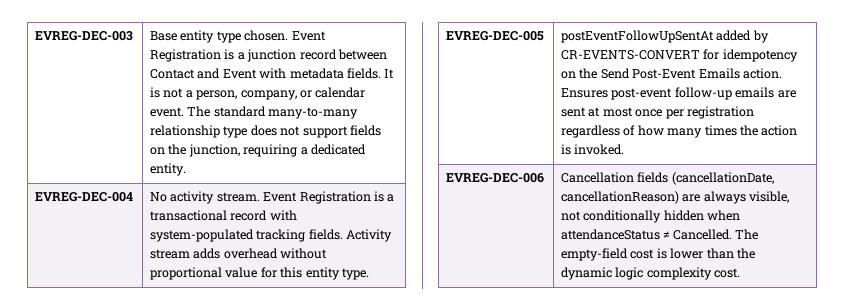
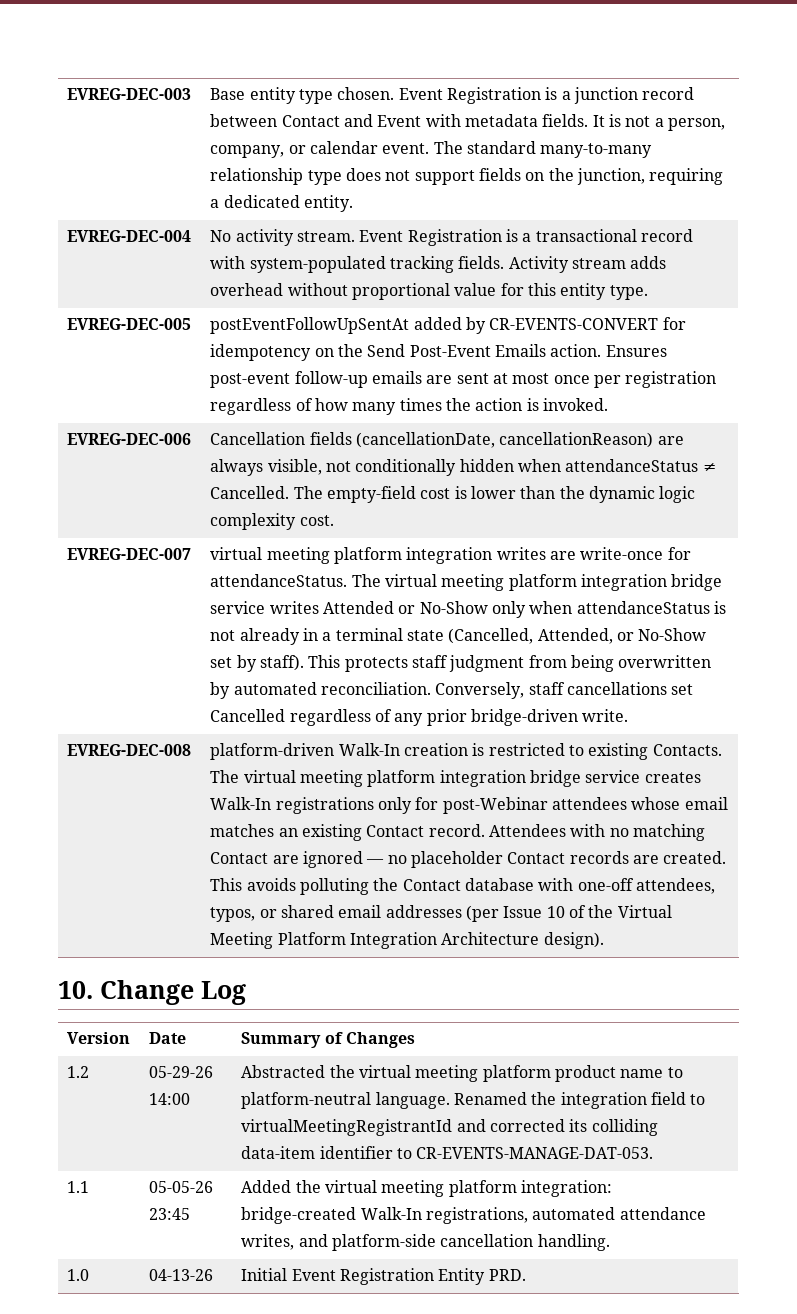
(741, 273) none -> [67,548,192,560] [210,547,691,564] [210,574,723,591] [210,601,726,618] [210,628,707,645] [210,655,712,672] [210,682,694,699] [210,709,629,726] [67,744,192,756] [210,743,722,760] [210,770,701,787] [210,797,728,814] [210,824,705,841] [210,851,727,868] [210,878,715,895] [210,905,672,922] [210,932,604,949] [58,980,246,1005] [67,1032,131,1044] [149,1032,187,1044] [241,1032,416,1048] [67,1066,90,1078] [149,1066,214,1078] [149,1093,191,1105] [241,1065,683,1082] [241,1092,706,1109] [241,1119,658,1136] [241,1146,654,1159] [67,1181,90,1193] [149,1181,214,1193] [149,1208,191,1220] [241,1180,612,1197] [241,1207,706,1224] [241,1234,610,1251] [67,1269,90,1281] [149,1269,214,1281] [241,1268,526,1285] // EVREG-DEC-007 | virtual meeting platform integration writes are write-once for attendanceStatus. The virtual meeting platform integration bridge service writes Attended or No-Show only when attendanceStatus is not already in a terminal state (Cancelled, Attended, or No-Show set by staff). This protects staff judgment from being overwritten by automated reconciliation. Conversely, staff cancellations set Cancelled regardless of any prior bridge-driven write. // EVREG-DEC-008 | platform-driven Walk-In creation is restricted to existing Contacts. The virtual meeting platform integration bridge service creates Walk-In registrations only for post-Webinar attendees whose email matches an existing Contact record. Attendees with no matching Contact are ignored — no placeholder Contact records are created. This avoids polluting the Contact database with one-off attendees, typos, or shared email addresses (per Issue 10 of the Virtual Meeting Platform Integration Architecture design). // 10. Change Log // Version | Date | Summary of Changes // 1.2 | 05-29-26 14:00 | Abstracted the virtual meeting platform product name to platform-neutral language. Renamed the integration field to virtualMeetingRegistrantId and corrected its colliding data-item identifier to CR-EVENTS-MANAGE-DAT-053. // 1.1 | 05-05-26 23:45 | Added the virtual meeting platform integration: bridge-created Walk-In registrations, automated attendance writes, and platform-side cancellation handling. // 1.0 | 04-13-26 | Initial Event Registration Entity PRD.

